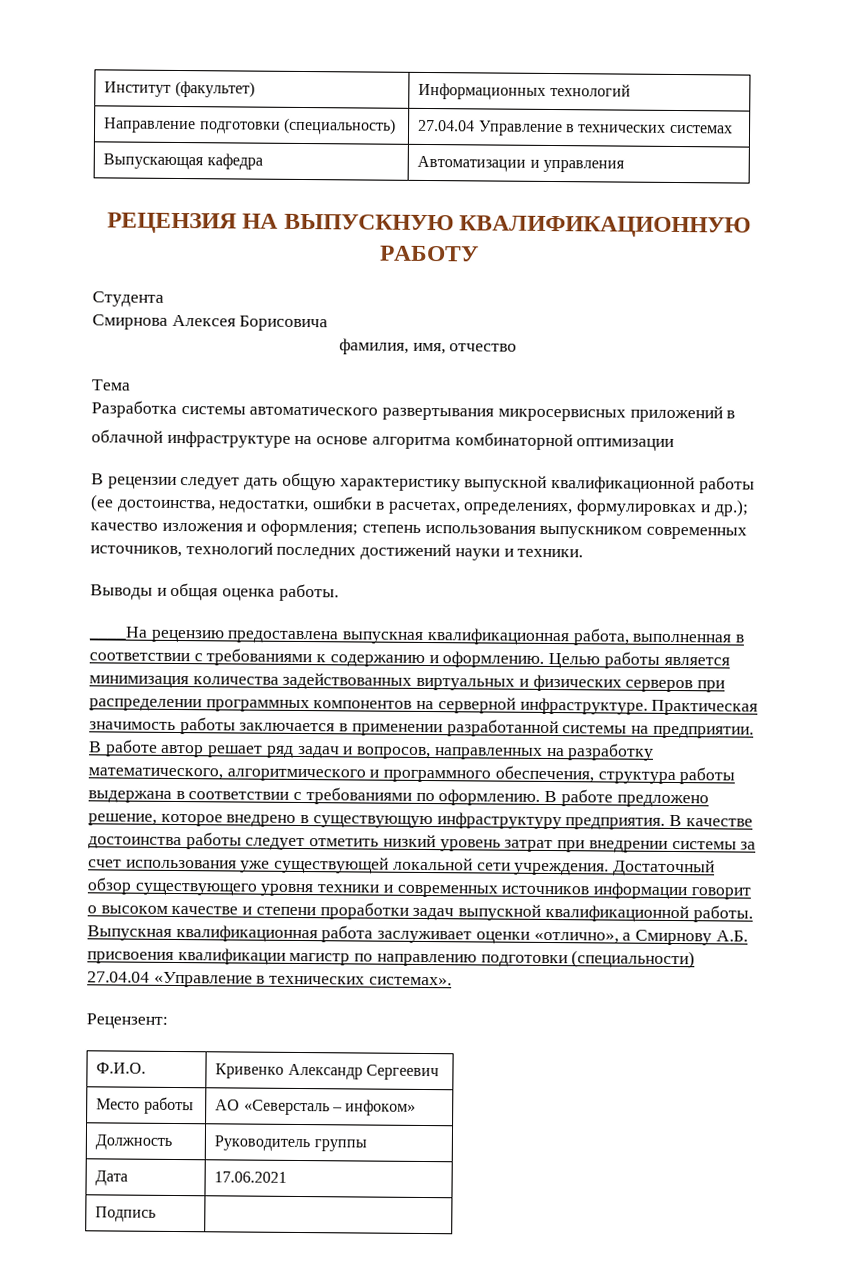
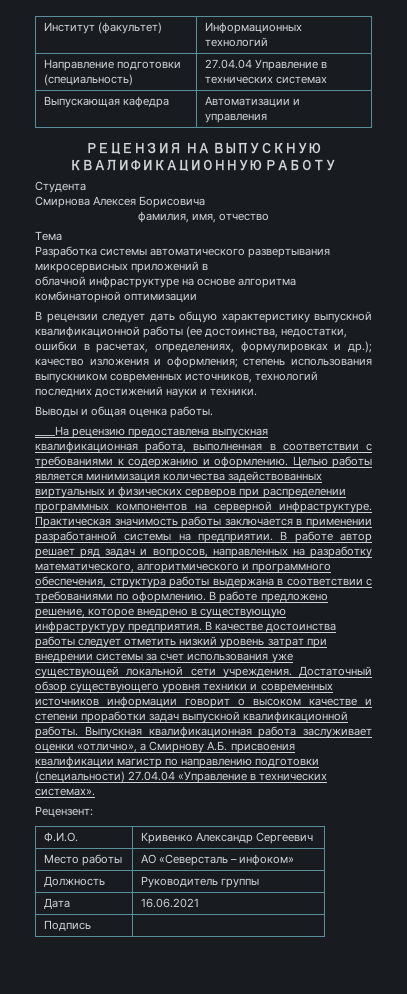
[214,1171,288,1183] 17.06.2021 -> [140,898,199,908] 16.06.2021

